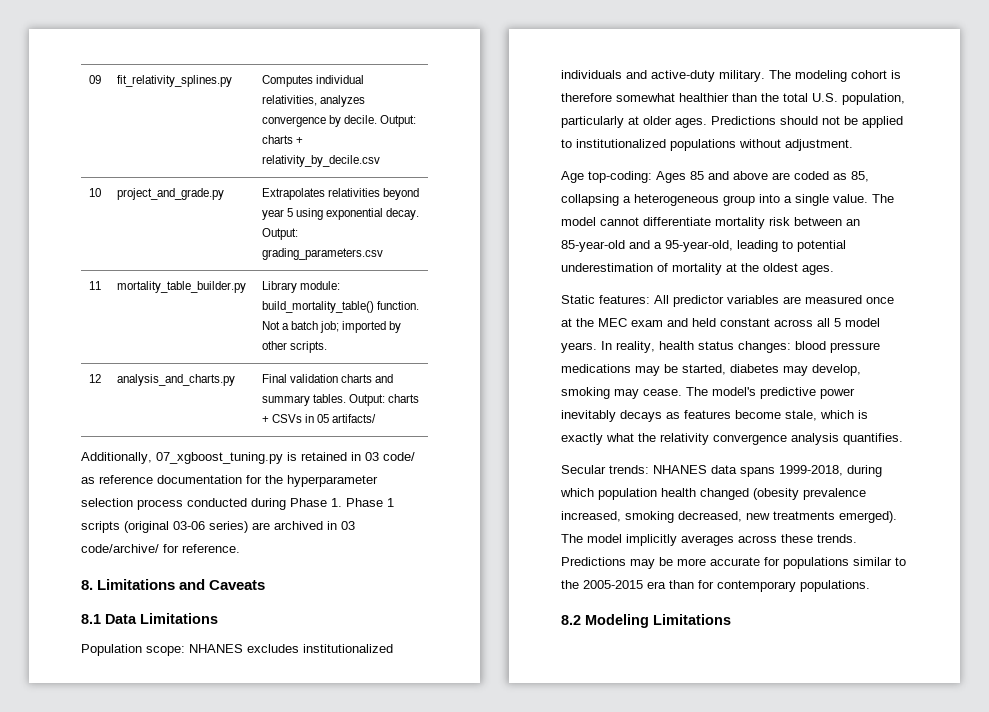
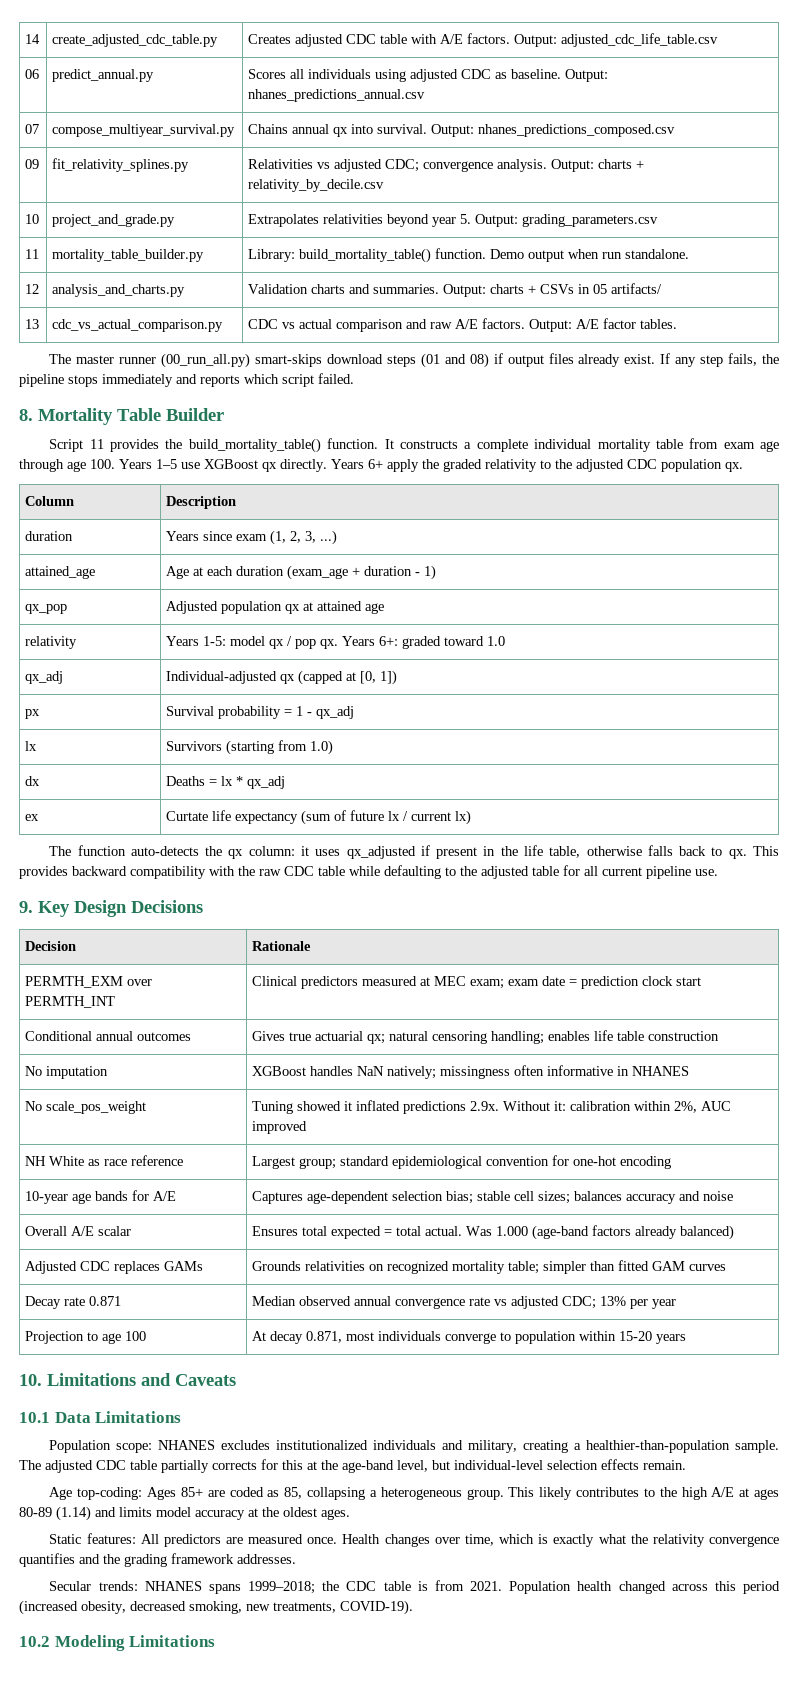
[88,75,101,84] [116,75,232,87] [261,75,364,87] [261,95,365,107] [261,115,377,127] 09 | fit_relativity_splines.py | Computes individual relativities, analyzes convergence by decile. -> [25,34,41,44] [52,34,219,47] [248,33,719,47] [25,69,40,79] [52,69,155,82] [248,69,609,82] [248,89,426,102] [25,124,40,134] [52,124,236,137] [248,124,676,137] [25,159,40,169] [52,158,190,172] [248,159,548,172] 14 | create_adjusted_cdc_table.py | Creates adjusted CDC table with A/E factors. Output: adjusted_cdc_life_table.csv // 06 | predict_annual.py | Scores all individuals using adjusted CDC as baseline. Output: nhanes_predictions_annual.csv // 07 | compose_multiyear_survival.py | Chains annual qx into survival. Output: nhanes_predictions_composed.csv // 09 | fit_relativity_splines.py | Relativities vs adjusted CDC; convergence analysis.
[286,208,420,220] 5 using exponential decay. -> [460,214,472,224] 5.
[261,281,340,293] [261,301,419,313] [261,321,402,333] [261,341,327,353] [88,374,101,383] [116,374,235,386] [261,374,393,383] [261,394,346,406] Library module: build_mortality_table() function. Not a batch job; imported by other scripts. // 12 | analysis_and_charts.py | Final validation charts and summary tables. -> [248,248,690,263] [25,284,40,294] [52,284,186,297] [248,284,440,294] Library: build_mortality_table() function. Demo output when run standalone. // 12 | analysis_and_charts.py | Validation charts and summaries.
[81,452,415,464] [81,475,378,487] [81,498,394,510] [81,521,355,533] [81,544,240,553] [81,580,93,590] // Additionally, 07_xgboost_tuning.py is retained in 03 code/ as reference documentation for the hyperparameter selection process conducted during Phase 1. Phase 1 scripts (original 03-06 series) are archived in 03 code/archive/ for reference. // 8. -> [25,319,40,329] [52,319,224,332] [248,318,678,332] [49,353,779,368] [19,373,354,387] [19,408,224,425] [49,438,779,453] [19,459,743,472] [25,496,75,506] [166,496,237,509] [25,531,74,541] [166,530,338,545] [25,566,96,579] [166,565,437,580] [25,604,68,614] [166,601,385,614] [25,636,78,649] [166,636,506,649] [25,671,64,684] [166,670,398,685] [25,709,41,719] [166,706,355,719] [25,741,38,751] [166,740,334,755] [25,776,41,786] [166,776,286,789] [25,814,40,821] [166,810,472,825] [49,845,779,859] [19,865,718,879] [19,900,203,917] [25,941,77,951] [252,941,312,951] [25,976,153,988] [25,996,116,1008] [252,976,702,989] [25,1031,192,1041] [252,1030,720,1044] [25,1066,109,1079] [252,1065,690,1079] [25,1101,147,1114] [252,1100,732,1114] [252,1121,308,1134] [25,1155,184,1166] [252,1155,672,1169] [25,1190,177,1204] [252,1191,734,1204] [25,1226,132,1236] [252,1225,735,1240] [25,1261,204,1274] [252,1260,727,1274] [25,1296,122,1309] [252,1296,677,1309] [25,1331,147,1344] [252,1331,687,1344] [19,1374,42,1386] // 13 | cdc_vs_actual_comparison.py | CDC vs actual comparison and raw A/E factors. Output: A/E factor tables. // The master runner (00_run_all.py) smart-skips download steps (01 and 08) if output files already exist. If any step fails, the pipeline stops immediately and reports which script failed. // 8. Mortality Table Builder // Script 11 provides the build_mortality_table() function. It constructs a complete individual mortality table from exam age through age 100. Years 1–5 use XGBoost qx directly. Years 6+ apply the graded relativity to the adjusted CDC population qx. // Column | Description // duration | Years since exam (1, 2, 3, ...) // attained_age | Age at each duration (exam_age + duration - 1) // qx_pop | Adjusted population qx at attained age // relativity | Years 1-5: model qx / pop qx. Years 6+: graded toward 1.0 // qx_adj | Individual-adjusted qx (capped at [0, 1]) // px | Survival probability = 1 - qx_adj // lx | Survivors (starting from 1.0) // dx | Deaths = lx * qx_adj // ex | Curtate life expectancy (sum of future lx / current lx) // The function auto-detects the qx column: it uses qx_adjusted if present in the life table, otherwise falls back to qx. This provides backward compatibility with the raw CDC table while defaulting to the adjusted table for all current pipeline use. // 9. Key Design Decisions // Decision | Rationale // PERMTH_EXM over PERMTH_INT | Clinical predictors measured at MEC exam; exam date = prediction clock start // Conditional annual outcomes | Gives true actuarial qx; natural censoring handling; enables life table construction // No imputation | XGBoost handles NaN natively; missingness often informative in NHANES // No scale_pos_weight | Tuning showed it inflated predictions 2.9x. Without it: calibration within 2%, AUC improved // NH White as race reference | Largest group; standard epidemiological convention for one-hot encoding // 10-year age bands for A/E | Captures age-dependent selection bias; stable cell sizes; balances accuracy and noise // Overall A/E scalar | Ensures total expected = total actual. Was 1.000 (age-band factors already balanced) // Adjusted CDC replaces GAMs | Grounds relativities on recognized mortality table; simpler than fitted GAM curves // Decay rate 0.871 | Median observed annual convergence rate vs adjusted CDC; 13% per year // Projection to age 100 | At decay 0.871, most individuals converge to population within 15-20 years // 10.
[81,614,101,624] 8.1 -> [19,1412,50,1423] 10.1
[651,70,901,82] [561,93,905,105] [561,116,903,128] [561,139,853,151] active-duty military. The modeling cohort is therefore somewhat healthier than the total U.S. population, particularly at older ages. Predictions should not be applied to institutionalized populations without adjustment. -> [468,1440,779,1453] [19,1459,686,1473] military, creating a healthier-than-population sample. The adjusted CDC table partially corrects for this at the age-band level, but individual-level selection effects remain.
[690,171,768,180] 85 and above -> [180,1487,203,1497] 85+
[723,194,894,206] [561,217,860,229] [561,240,846,252] [561,263,722,275] group into a single value. The model cannot differentiate mortality risk between an 85-year-old and a 95-year-old, leading to potential underestimation of mortality -> [466,1487,779,1500] [19,1506,245,1521] group. This likely contributes to the high A/E at ages 80-89 (1.14) and limits model accuracy
[673,295,894,307] [561,318,880,327] [561,341,880,353] [561,364,861,376] [561,387,855,399] [561,410,817,422] predictor variables are measured once at the MEC exam and held constant across all 5 model years. In reality, health status changes: blood pressure medications may be started, diabetes may develop, smoking may cease. The model's predictive power inevitably decays as features become stale, -> [163,1534,494,1547] predictors are measured once. Health changes over time,
[791,433,903,445] [561,465,882,477] [560,488,866,500] [561,511,897,523] [561,534,857,546] [561,557,906,569] [561,580,870,592] [561,615,581,625] analysis quantifies. // Secular trends: NHANES data spans 1999-2018, during which population health changed (obesity prevalence increased, smoking decreased, new treatments emerged). The model implicitly averages across these trends. Predictions may be more accurate for populations similar to the 2005-2015 era than for contemporary populations. // 8.2 -> [19,1553,296,1567] [49,1580,781,1594] [19,1600,413,1615] [19,1636,50,1647] quantifies and the grading framework addresses. // Secular trends: NHANES spans 1999–2018; the CDC table is from 2021. Population health changed across this period (increased obesity, decreased smoking, new treatments, COVID-19). // 10.2

